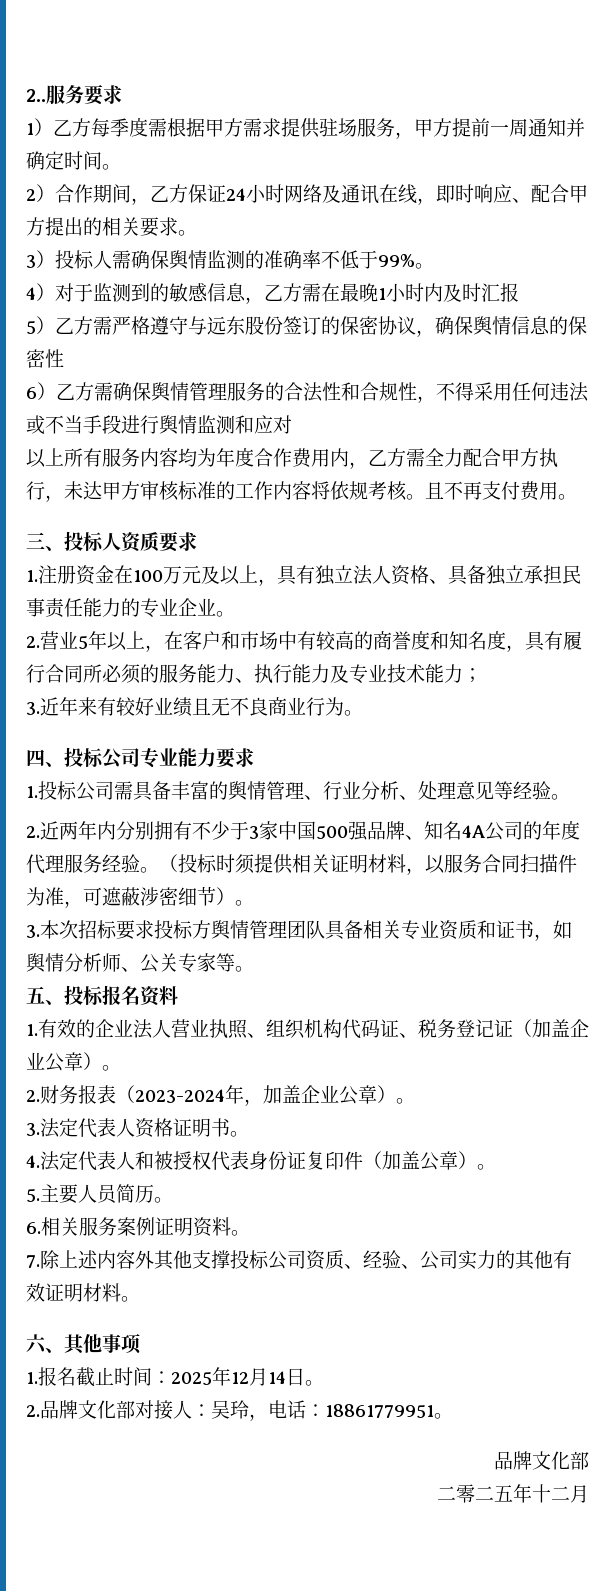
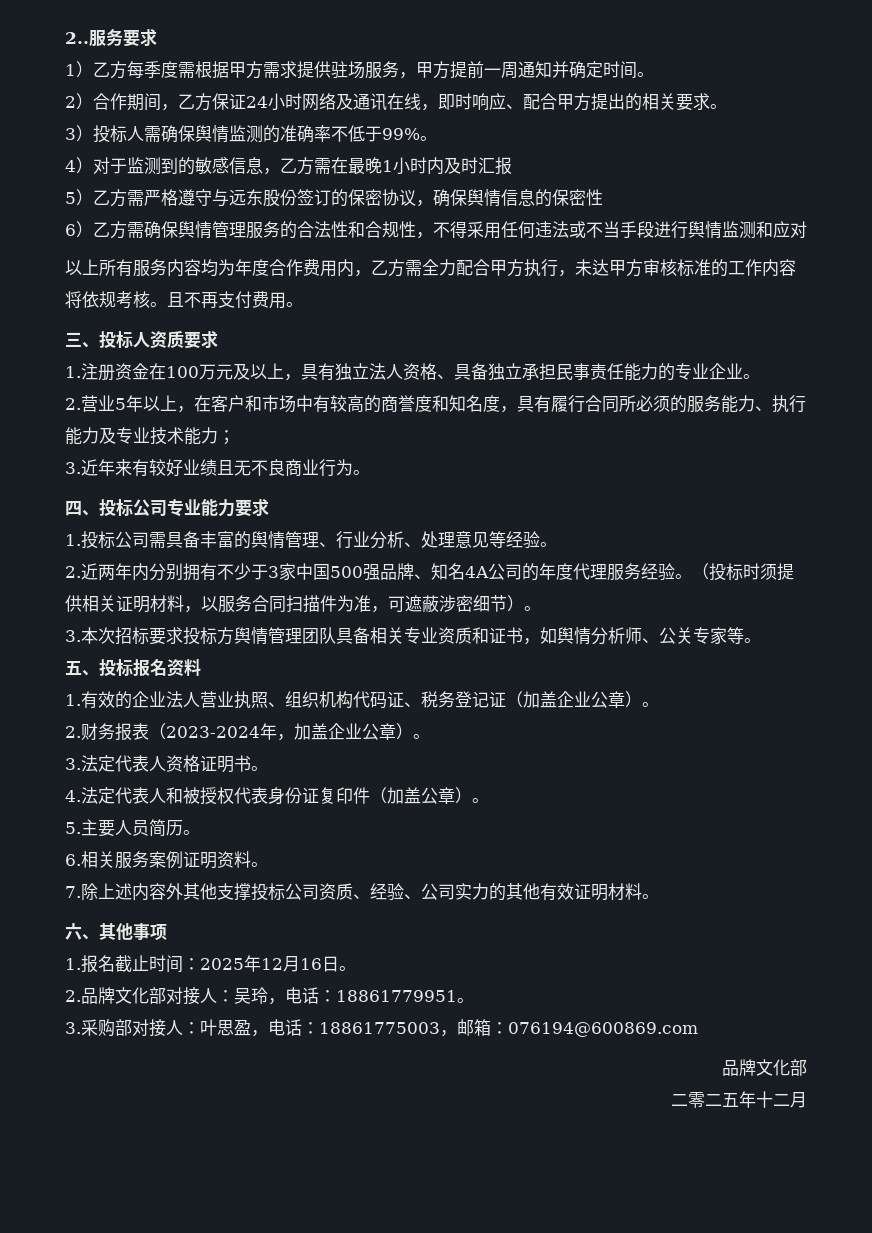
[268,1371,286,1384] 14 -> [300,958,322,970] 16
(453, 1416) none -> [65,1019,698,1037] // 3.采购部对接人：叶思盈，电话：18861775003，邮箱：076194@600869.com

